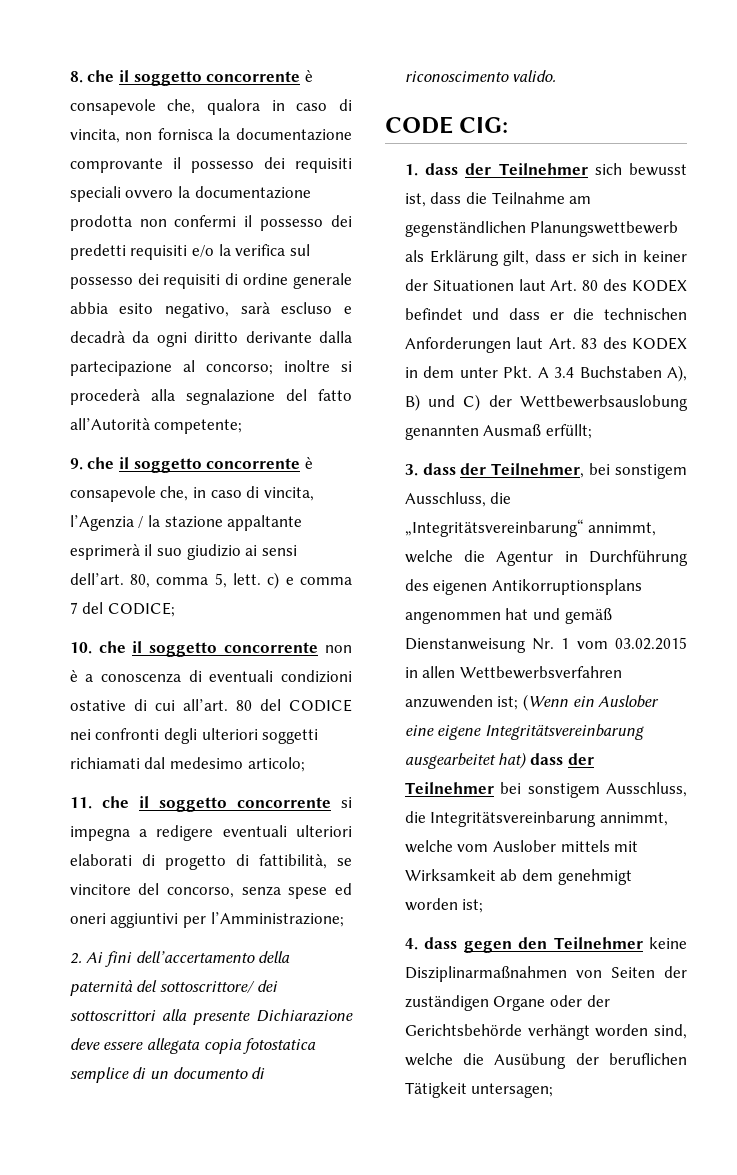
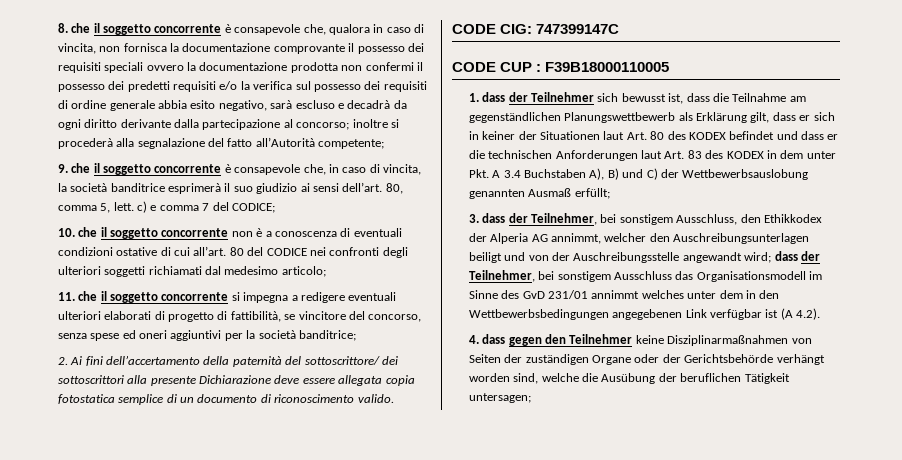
[69,515,303,531] l’Agenzia / la stazione appaltante -> [57,183,165,192] la società banditrice
[210,912,344,927] l’Amministrazione; -> [246,330,356,341] la società banditrice;
(509, 125) none -> [536,24,620,34] [452,62,670,72] 747399147C // CODE CUP : F39B18000110005
[490,492,512,504] [404,519,657,537] [404,550,688,566] [404,579,642,595] [404,608,612,624] [404,637,687,653] [404,666,622,679] [404,694,660,711] [404,724,644,740] [404,752,594,769] [404,782,687,798] [404,811,668,827] [404,840,639,853] [404,869,632,885] [404,898,484,913] die „Integritätsvereinbarung“ annimmt, welche die Agentur in Durchführung des eigenen Antikorruptionsplans angenommen hat und gemäß Dienstanweisung Nr. 1 vom 03.02.2015 in allen Wettbewerbsverfahren anzuwenden ist; (Wenn ein Auslober eine eigene Integritätsvereinbarung ausgearbeitet hat) dass der Teilnehmer bei sonstigem Ausschluss, die Integritätsvereinbarung annimmt, welche vom Auslober mittels mit Wirksamkeit ab dem genehmigt worden ist; -> [740,214,822,223] [468,233,810,244] [468,251,820,263] [468,270,823,282] [468,290,780,299] [468,308,821,320] den Ethikkodex der Alperia AG annimmt, welcher den Auschreibungsunterlagen beiligt und von der Auschreibungsstelle angewandt wird; dass der Teilnehmer, bei sonstigem Ausschluss das Organisationsmodell im Sinne des GvD 231/01 annimmt welches unter dem in den Wettbewerbsbedingungen angegebenen Link verfügbar ist (A 4.2).

